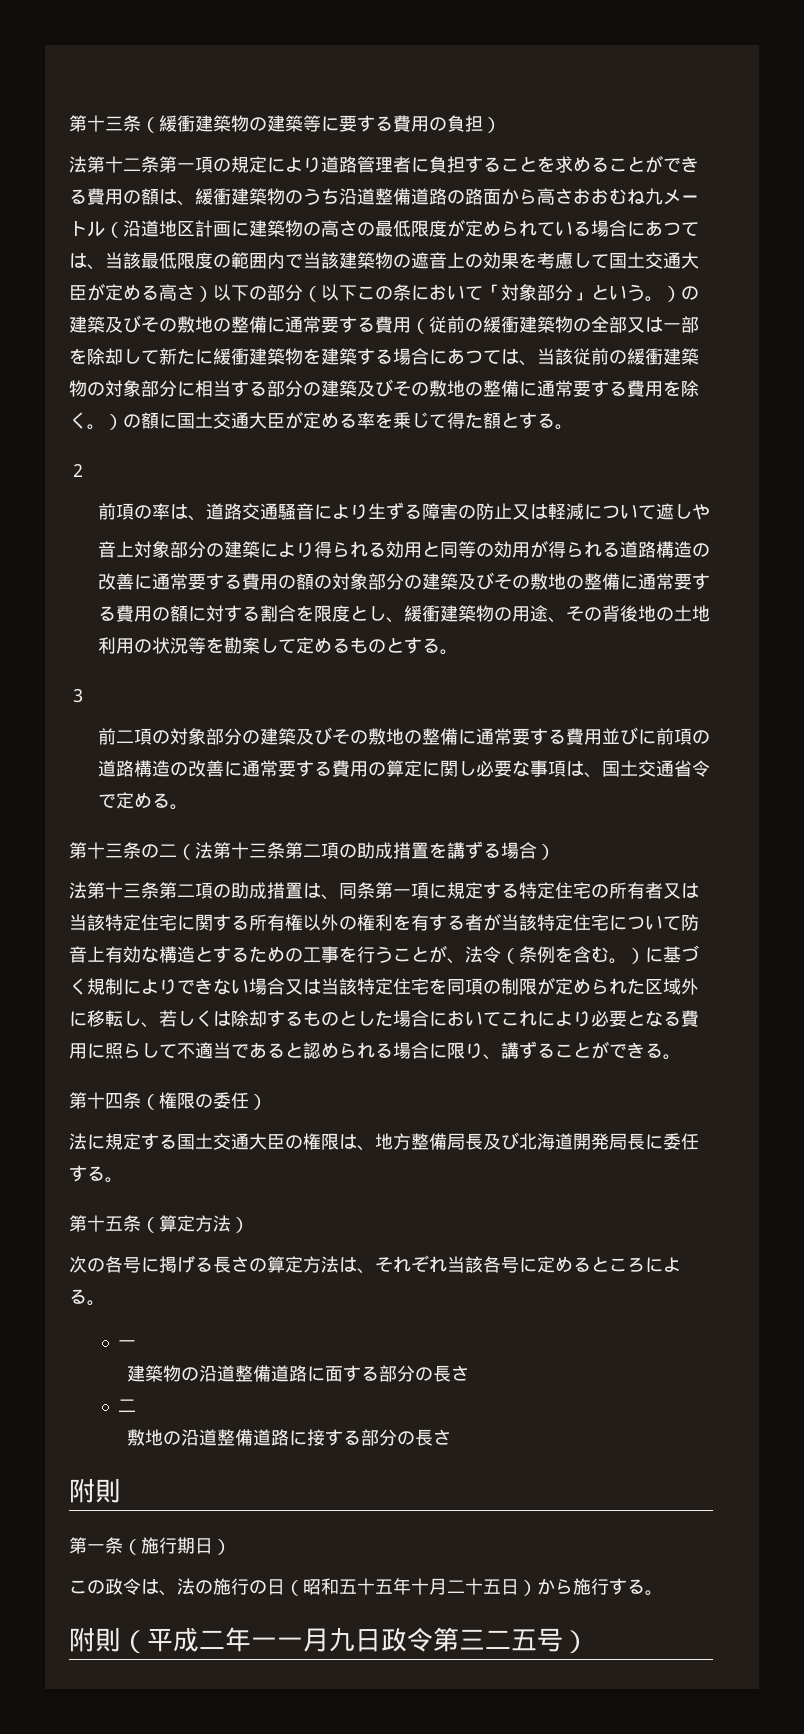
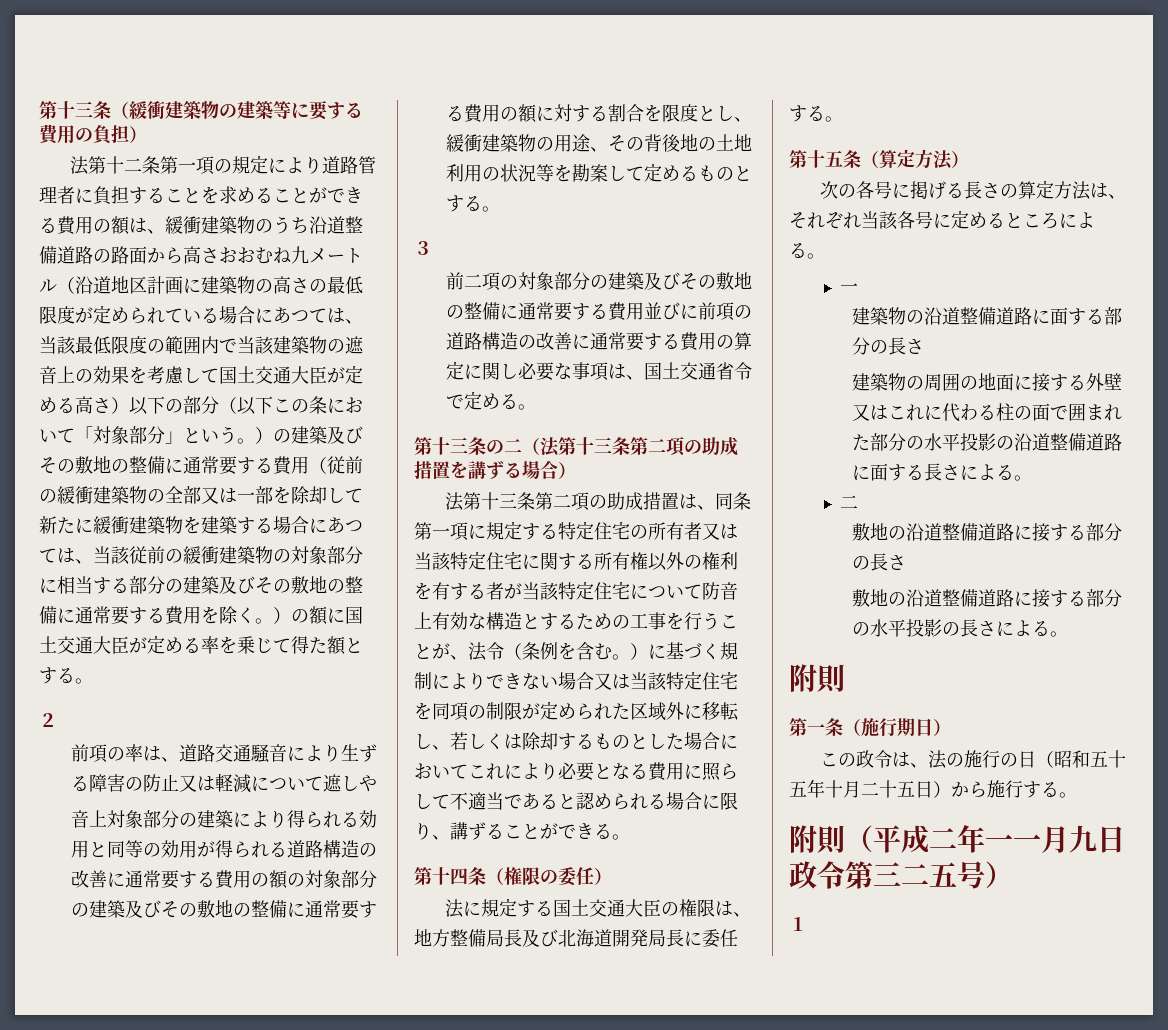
(470, 1373) none -> [852,373,1123,392] [852,403,1123,422] [852,433,1123,451] [852,463,1033,481] // 建築物の周囲の地面に接する外壁又はこれに代わる柱の面で囲まれた部分の水平投影の沿道整備道路に面する長さによる。
(452, 1437) none -> [852,589,1123,608] [852,619,1069,637] // 敷地の沿道整備道路に接する部分の水平投影の長さによる。
(589, 1642) none -> [789,917,807,931] // １

